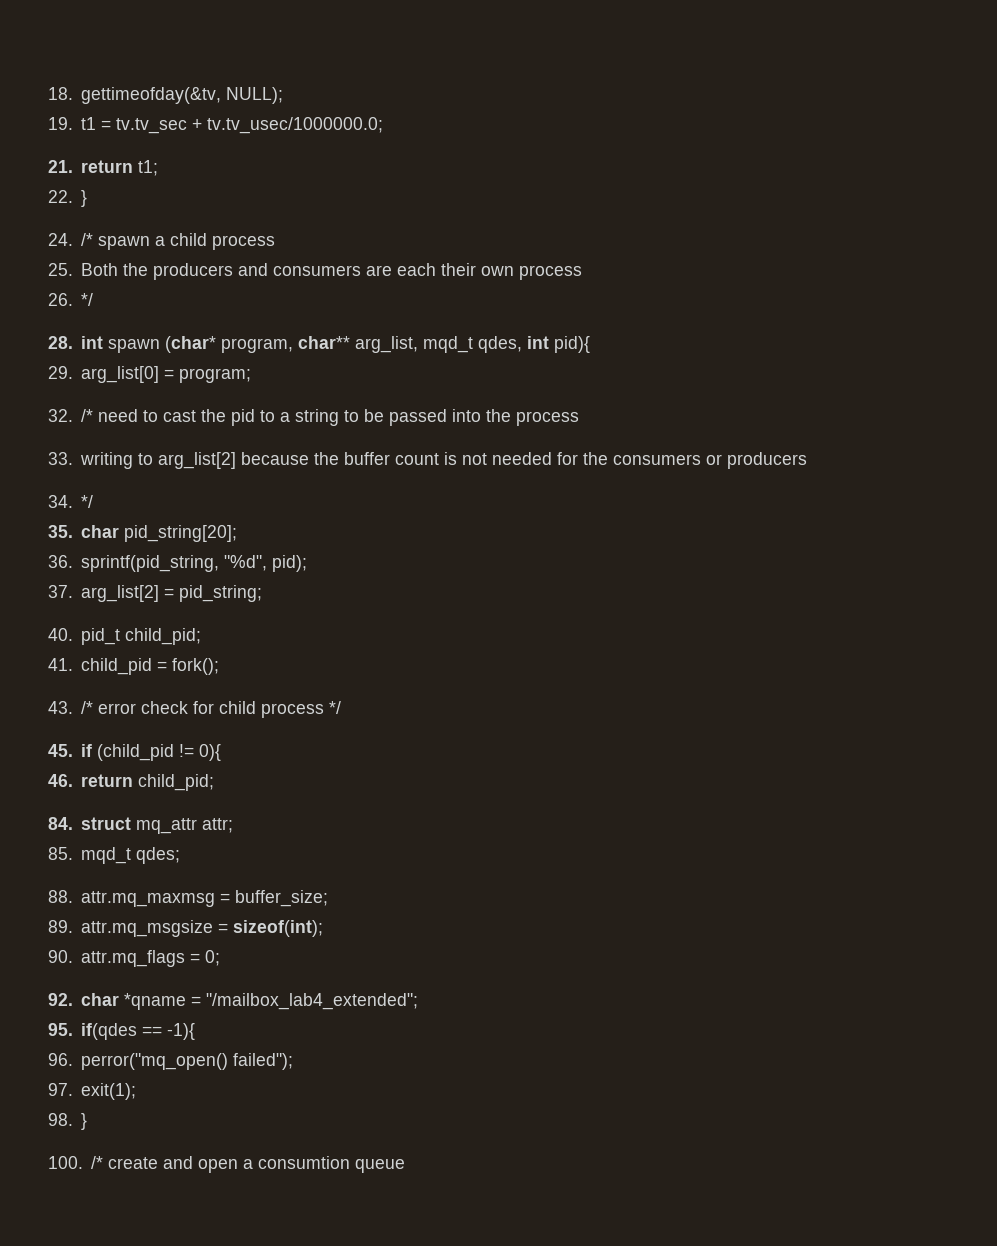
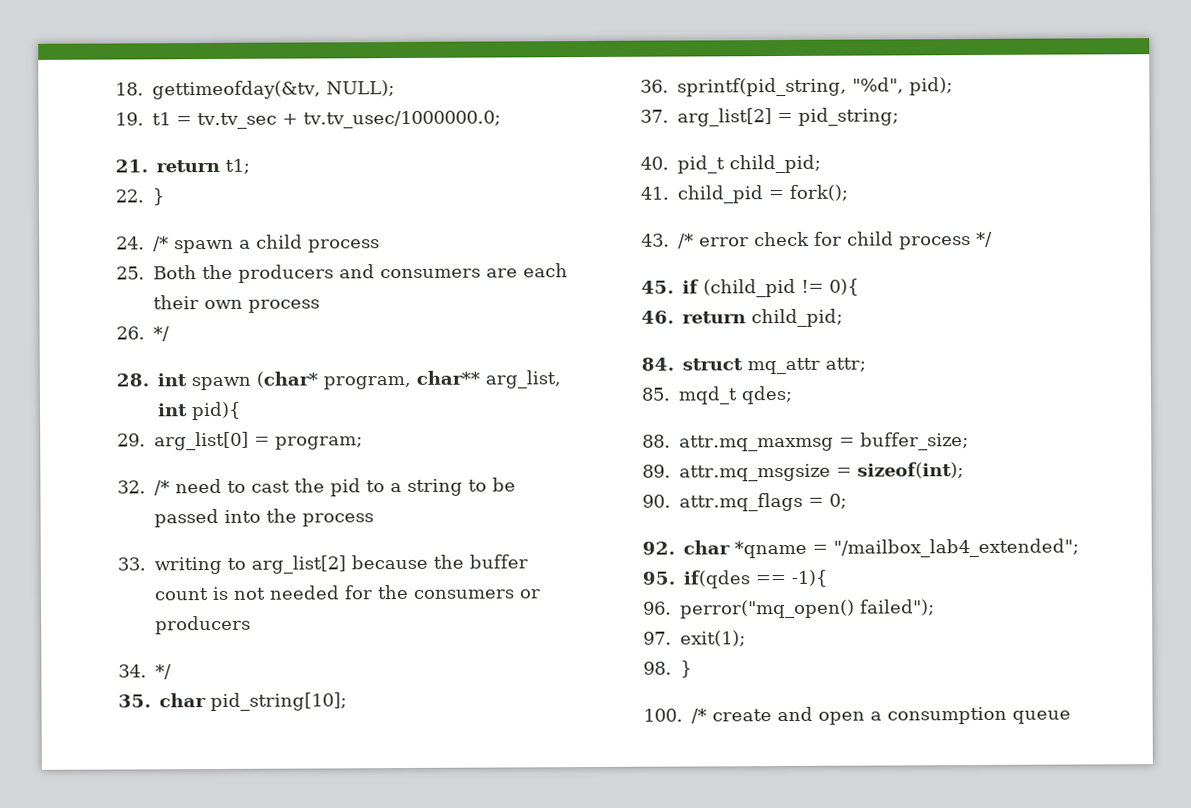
[423,336,523,353] mqd_t qdes, -> (562, 379) none
[124,525,238,542] pid_string[20]; -> [210,692,348,712] pid_string[10];
[258,1156,351,1169] consumtion -> [887,706,1008,725] consumption

